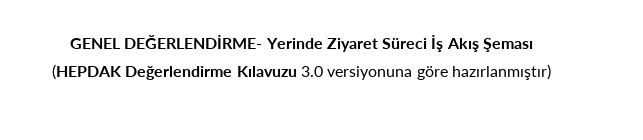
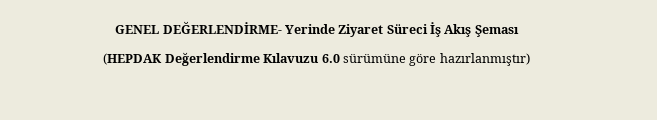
[301,66,413,80] 3.0 versiyonuna -> [321,54,406,63] 6.0 sürümüne

